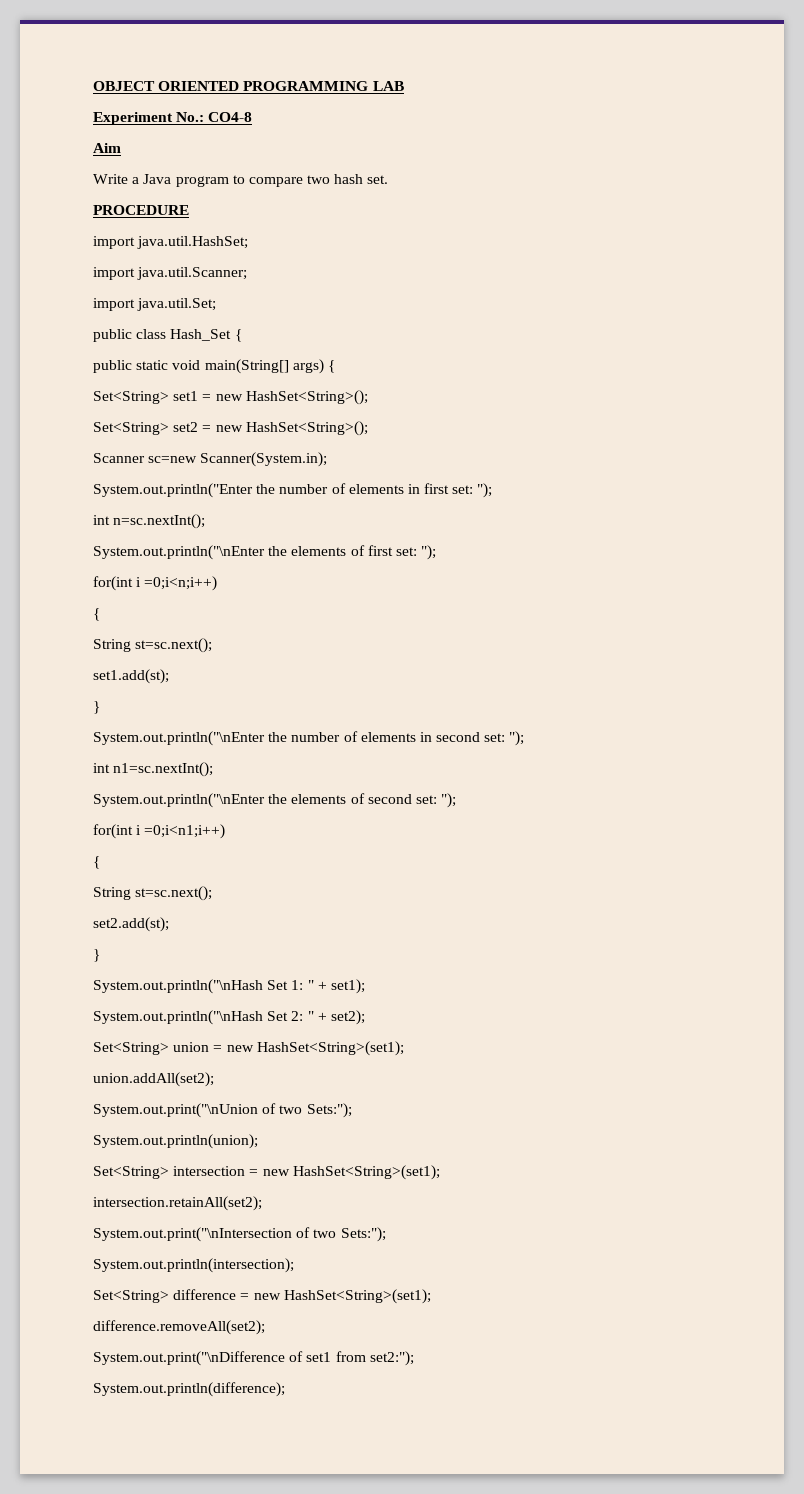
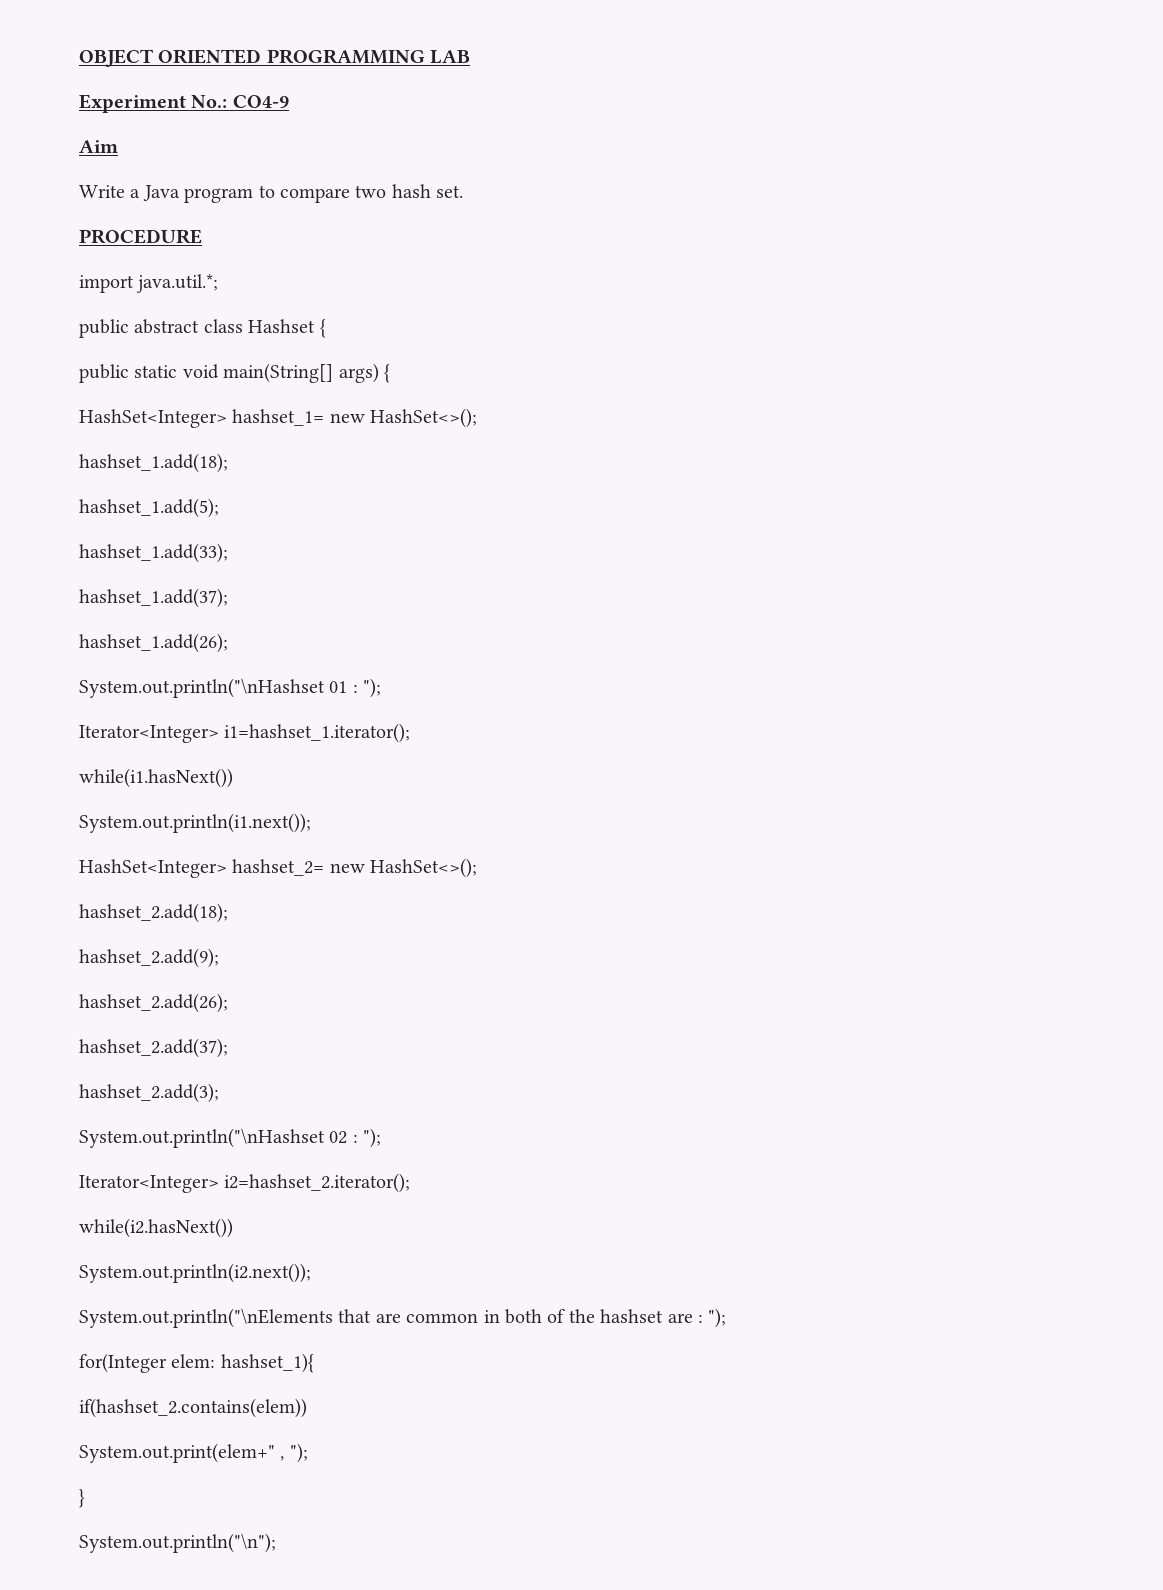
[208,112,253,122] CO4-8 -> [232,95,289,108] CO4-9
[137,236,249,249] [93,267,248,280] [93,298,217,311] [93,329,232,342] java.util.HashSet; // import java.util.Scanner; // import java.util.Set; // public class Hash_Set -> [137,274,219,293] [79,319,316,338] java.util.*; // public abstract class Hashset
[93,390,368,405] [93,421,368,436] [93,452,328,467] [93,483,493,498] [93,514,206,529] [93,545,437,560] [93,576,218,591] [93,608,100,621] [93,638,213,653] [93,669,169,684] [93,701,100,714] [93,731,525,746] [93,762,214,777] [93,793,457,808] [93,824,226,839] [93,856,100,869] [93,886,213,901] [93,917,169,932] [93,949,100,962] [93,979,365,994] [93,1010,365,1025] [93,1041,404,1056] [93,1072,214,1087] [93,1103,352,1118] [93,1134,258,1149] [93,1165,440,1180] [93,1196,262,1211] [93,1227,386,1242] [93,1258,294,1273] [93,1289,431,1304] [93,1320,265,1335] [93,1351,414,1366] [93,1382,285,1397] Set<String> set1 = new HashSet<String>(); // Set<String> set2 = new HashSet<String>(); // Scanner sc=new Scanner(System.in); // System.out.println("Enter the number of elements in first set: "); // int n=sc.nextInt(); // System.out.println("\nEnter the elements of first set: "); // for(int i =0;i<n;i++) // { // String st=sc.next(); // set1.add(st); // } // System.out.println("\nEnter the number of elements in second set: "); // int n1=sc.nextInt(); // System.out.println("\nEnter the elements of second set: "); // for(int i =0;i<n1;i++) // { // String st=sc.next(); // set2.add(st); // } // System.out.println("\nHash Set 1: " + set1); // System.out.println("\nHash Set 2: " + set2); // Set<String> union = new HashSet<String>(set1); // union.addAll(set2); // System.out.print("\nUnion of two Sets:"); // System.out.println(union); // Set<String> intersection = new HashSet<String>(set1); // intersection.retainAll(set2); // System.out.print("\nIntersection of two Sets:"); // System.out.println(intersection); // Set<String> difference = new HashSet<String>(set1); // difference.removeAll(set2); // System.out.print("\nDifference of set1 from set2:"); // System.out.println(difference); -> [79,408,478,428] [79,453,228,473] [79,498,219,518] [79,543,228,563] [79,588,228,608] [79,633,228,653] [79,678,382,698] [79,723,411,743] [79,768,233,788] [79,813,311,833] [79,858,478,878] [79,903,228,923] [79,948,219,968] [79,993,228,1013] [79,1038,228,1058] [79,1083,219,1103] [79,1128,382,1148] [79,1173,411,1193] [79,1218,233,1238] [79,1263,311,1283] [79,1308,727,1328] [79,1353,314,1373] [79,1398,307,1418] [79,1443,308,1463] [79,1489,85,1508] [79,1533,276,1553] HashSet<Integer> hashset_1= new HashSet<>(); // hashset_1.add(18); // hashset_1.add(5); // hashset_1.add(33); // hashset_1.add(37); // hashset_1.add(26); // System.out.println("\nHashset 01 : "); // Iterator<Integer> i1=hashset_1.iterator(); // while(i1.hasNext()) // System.out.println(i1.next()); // HashSet<Integer> hashset_2= new HashSet<>(); // hashset_2.add(18); // hashset_2.add(9); // hashset_2.add(26); // hashset_2.add(37); // hashset_2.add(3); // System.out.println("\nHashset 02 : "); // Iterator<Integer> i2=hashset_2.iterator(); // while(i2.hasNext()) // System.out.println(i2.next()); // System.out.println("\nElements that are common in both of the hashset are : "); // for(Integer elem: hashset_1){ // if(hashset_2.contains(elem)) // System.out.print(elem+" , "); // } // System.out.println("\n");

